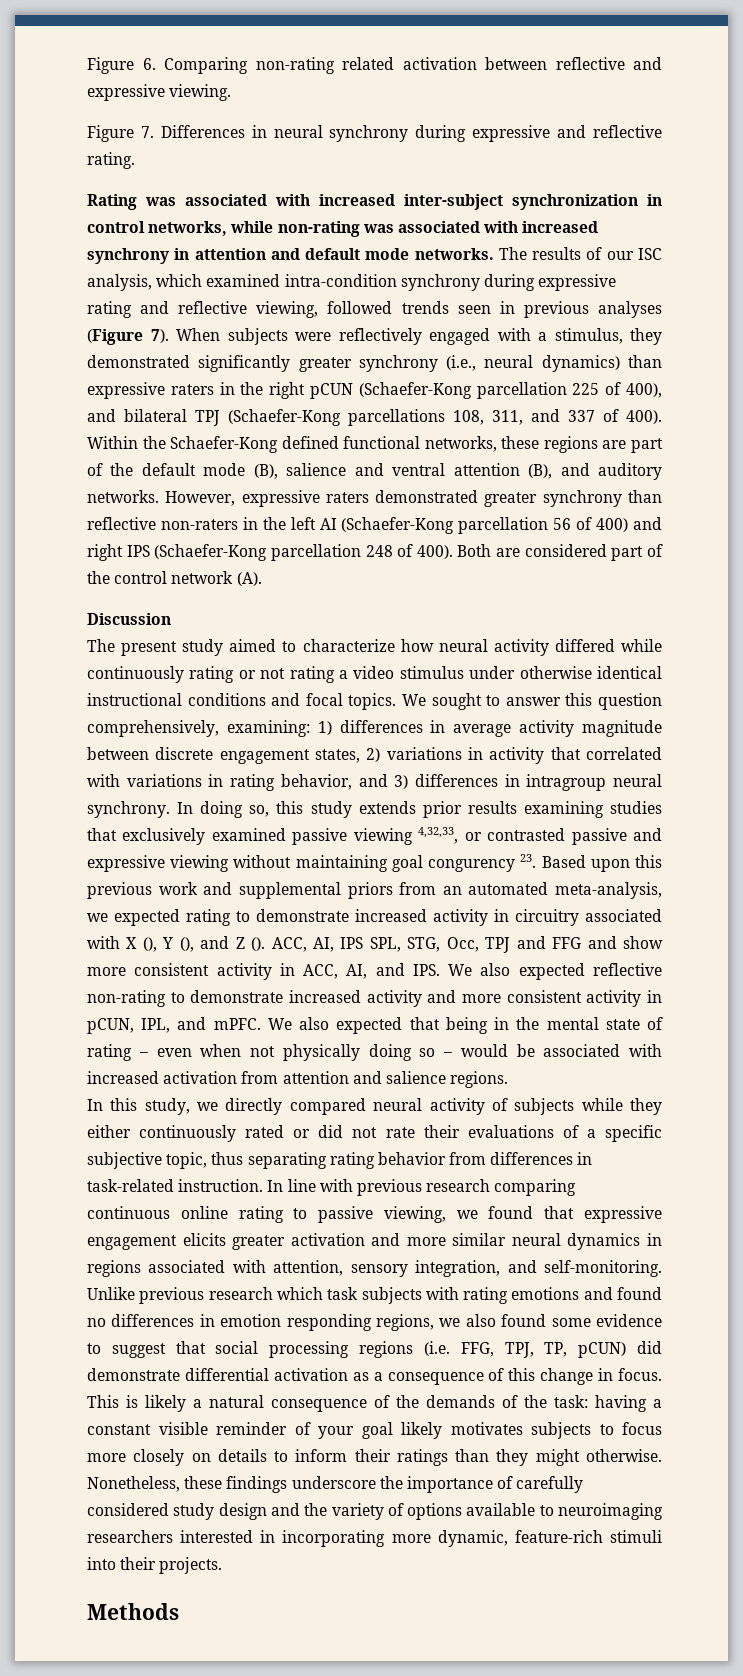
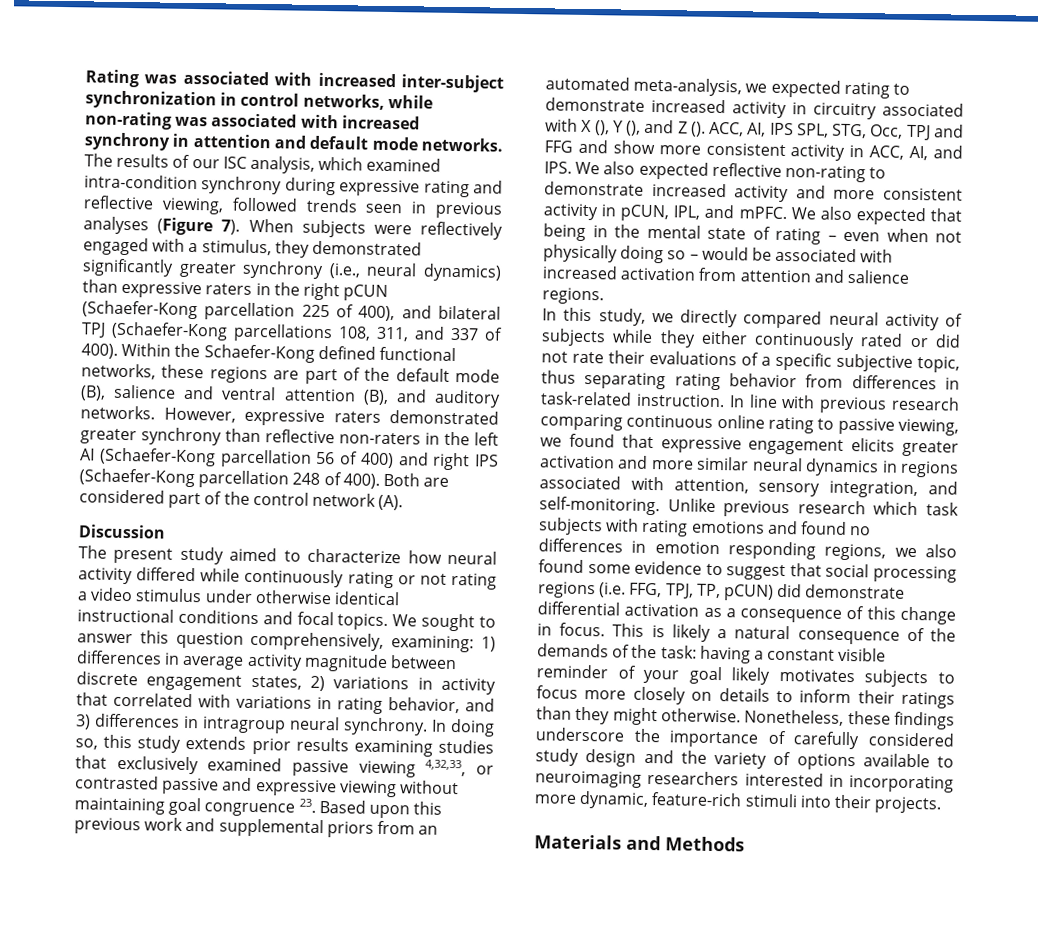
[87,57,662,74] [87,84,232,101] [87,125,663,142] [87,152,135,169] Figure 6. Comparing non-rating related activation between reflective and expressive viewing. // Figure 7. Differences in neural synchrony during expressive and reflective rating. // -> (85, 78) none
[428,859,516,872] congurency -> [204,802,296,817] congruence
(223, 1565) none -> [534,834,661,851] Materials and

